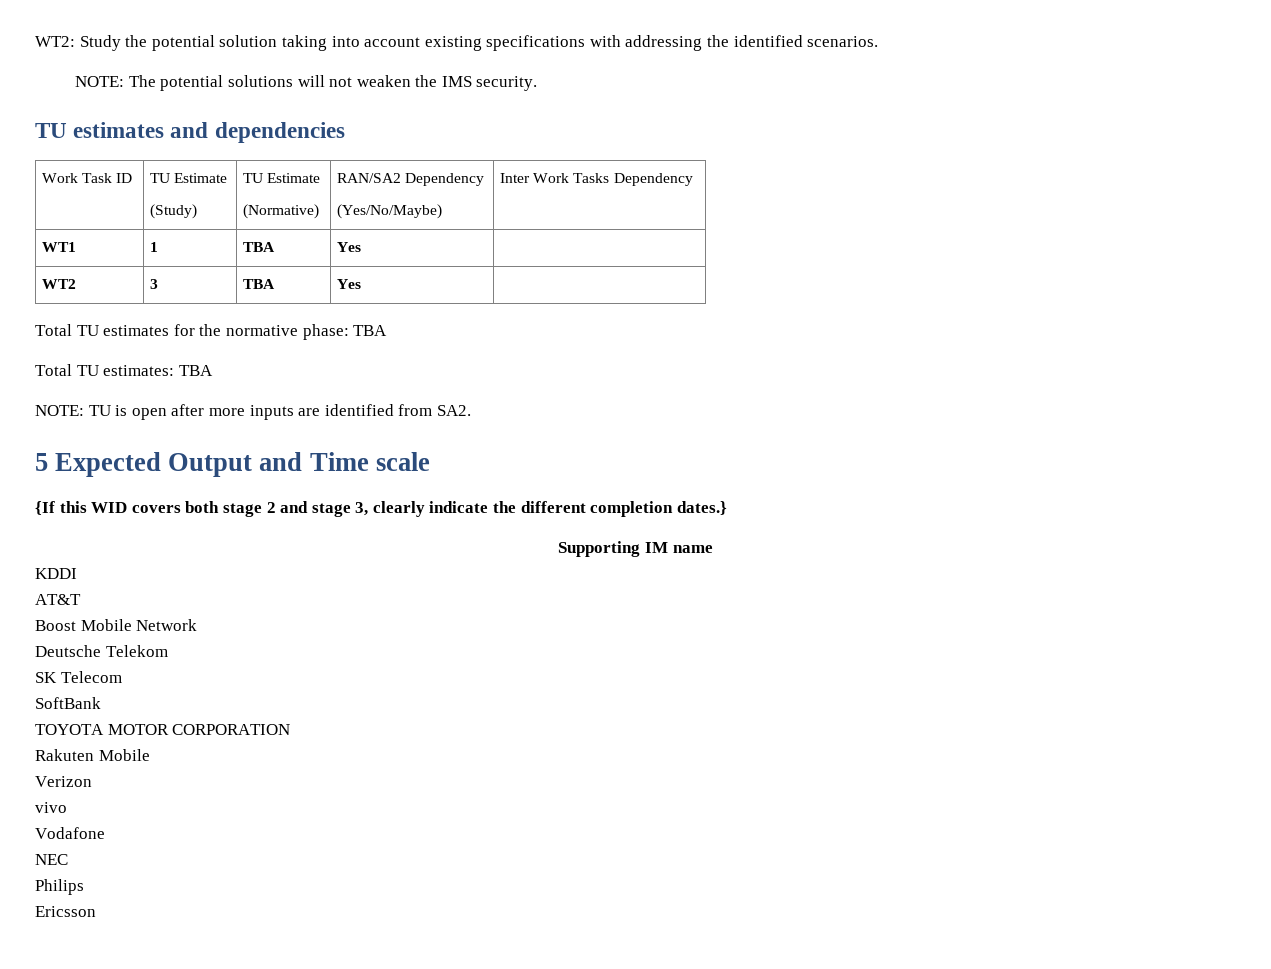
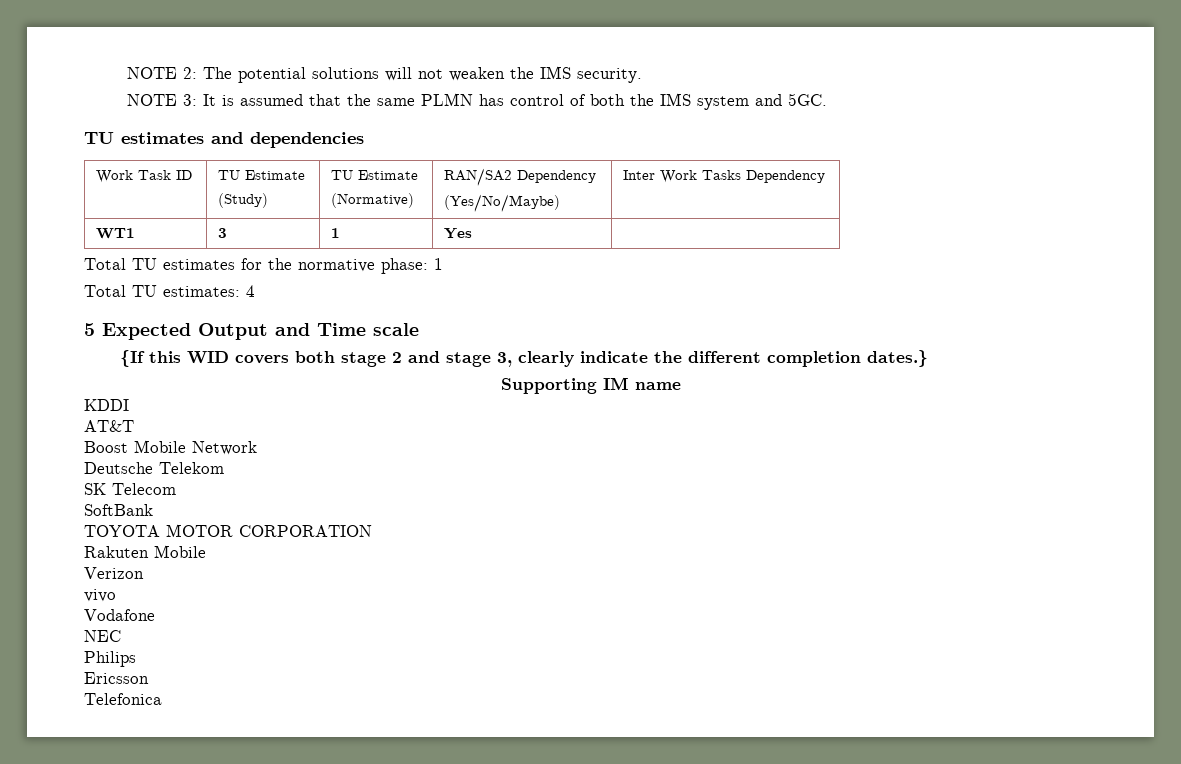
[35,35,879,51] [75,76,125,87] WT2: Study the potential solution taking into account existing specifications with addressing the identified scenarios. // NOTE: -> [127,67,198,79] NOTE 2:
(538, 83) none -> [127,93,828,110] // NOTE 3: It is assumed that the same PLMN has control of both the IMS system and 5GC.
[150,242,159,252] [243,242,276,252] [337,242,362,252] [42,279,77,289] | 1 | TBA | Yes | // WT2 -> (136, 233) none
[243,279,276,289] TBA -> [331,228,341,238] 1
[353,325,388,336] TBA -> [434,258,443,270] 1
[178,365,213,376] [35,404,471,420] TBA // NOTE: TU is open after more inputs are identified from SA2. -> [246,285,255,297] 4
(96, 911) none -> [84,693,162,705] // Telefonica

